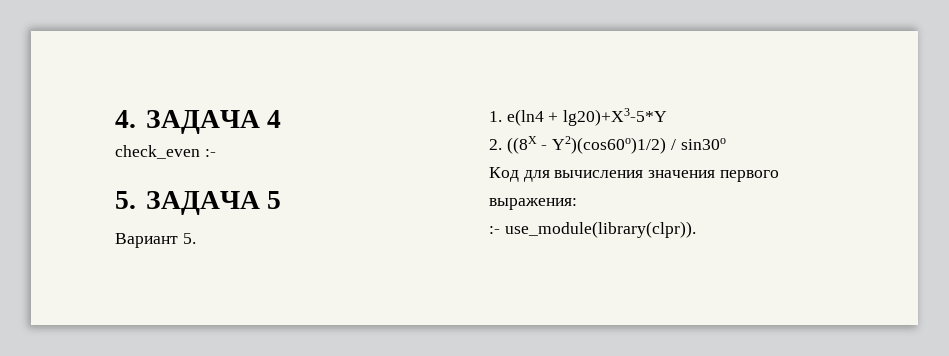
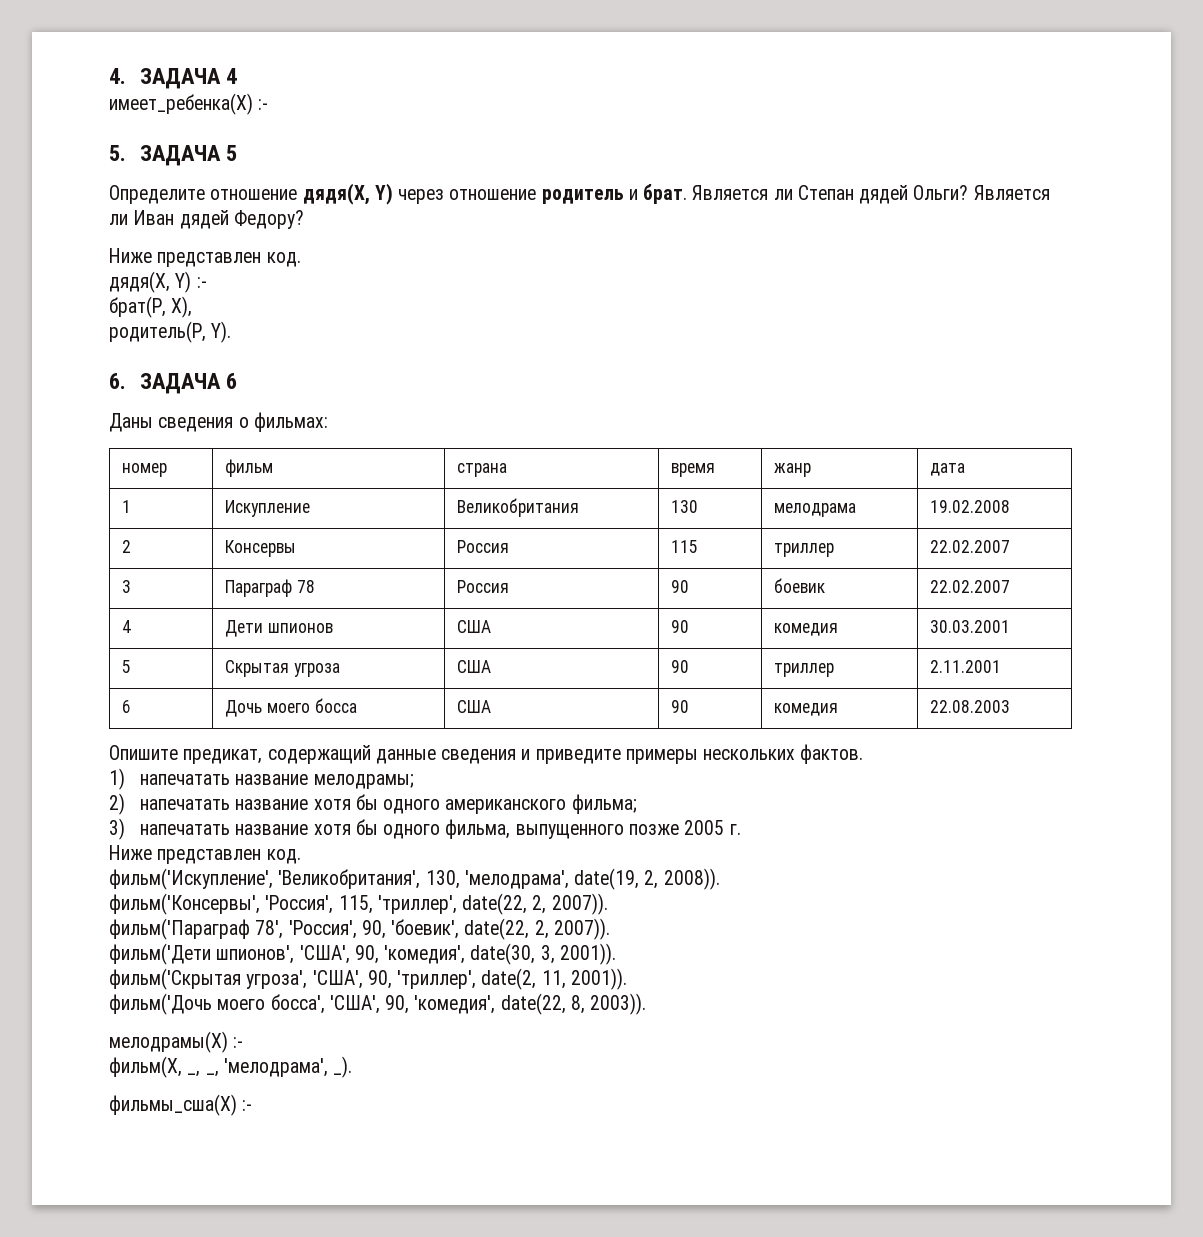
[115,145,200,159] check_even -> [109,93,253,115] имеет_ребенка(X)
[115,233,196,248] [489,108,668,126] [489,136,726,154] [489,167,779,182] [489,198,577,210] [489,221,696,238] Вариант 5. // 1. e(ln4 + lg20)+X3-5*Y // 2. ((8X - Y2)(cos60o)1/2) / sin30o // Код для вычисления значения первого выражения: // :- use_module(library(clpr)). -> [109,183,1050,205] [109,210,304,229] [109,248,301,267] [109,271,207,293] [109,296,193,318] [109,321,232,343] [109,373,238,394] [109,412,328,432] [122,463,168,477] [225,459,274,477] [457,463,508,477] [671,463,716,477] [774,463,812,477] [930,463,966,476] [122,500,132,513] [225,500,311,517] [457,498,580,517] [671,500,699,513] [774,503,857,517] [930,500,1011,513] [122,540,132,553] [225,540,297,557] [457,540,510,553] [671,540,699,553] [774,543,835,557] [930,540,1011,553] [122,580,132,593] [225,579,316,597] [457,580,510,593] [671,580,690,593] [774,578,826,593] [930,580,1011,593] [122,620,132,633] [225,620,334,637] [457,620,492,633] [671,620,690,633] [774,623,839,636] [930,620,1011,633] [122,660,132,673] [225,660,341,677] [457,660,492,673] [671,660,690,673] [774,663,835,677] [930,660,1002,673] [122,700,132,713] [225,698,357,717] [457,700,492,713] [671,700,690,713] [774,703,839,716] [930,700,1011,713] [109,744,864,764] [109,768,414,790] [109,793,637,815] [109,818,741,840] [109,845,301,864] [109,868,720,890] [109,893,608,915] [109,918,610,940] [109,943,616,965] [109,968,627,990] [109,993,647,1015] [109,1031,244,1053] [109,1056,353,1078] [109,1094,253,1116] Определите отношение дядя(X, Y) через отношение родитель и брат. Является ли Степан дядей Ольги? Является ли Иван дядей Федору? // Ниже представлен код. // дядя(X, Y) :- // брат(P, X), // родитель(P, Y). // 6. ЗАДАЧА 6 // Даны сведения о фильмах: // номер | фильм | страна | время | жанр | дата // 1 | Искупление | Великобритания | 130 | мелодрама | 19.02.2008 // 2 | Консервы | Россия | 115 | триллер | 22.02.2007 // 3 | Параграф 78 | Россия | 90 | боевик | 22.02.2007 // 4 | Дети шпионов | США | 90 | комедия | 30.03.2001 // 5 | Скрытая угроза | США | 90 | триллер | 2.11.2001 // 6 | Дочь моего босса | США | 90 | комедия | 22.08.2003 // Опишите предикат, содержащий данные сведения и приведите примеры нескольких фактов. // 1) напечатать название мелодрамы; // 2) напечатать название хотя бы одного американского фильма; // 3) напечатать название хотя бы одного фильма, выпущенного позже 2005 г. // Ниже представлен код. // фильм('Искупление', 'Великобритания', 130, 'мелодрама', date(19, 2, 2008)). // фильм('Консервы', 'Россия', 115, 'триллер', date(22, 2, 2007)). // фильм('Параграф 78', 'Россия', 90, 'боевик', date(22, 2, 2007)). // фильм('Дети шпионов', 'США', 90, 'комедия', date(30, 3, 2001)). // фильм('Скрытая угроза', 'США', 90, 'триллер', date(2, 11, 2001)). // фильм('Дочь моего босса', 'США', 90, 'комедия', date(22, 8, 2003)). // мелодрамы(X) :- // фильм(X, _, _, 'мелодрама', _). // фильмы_сша(X) :-

